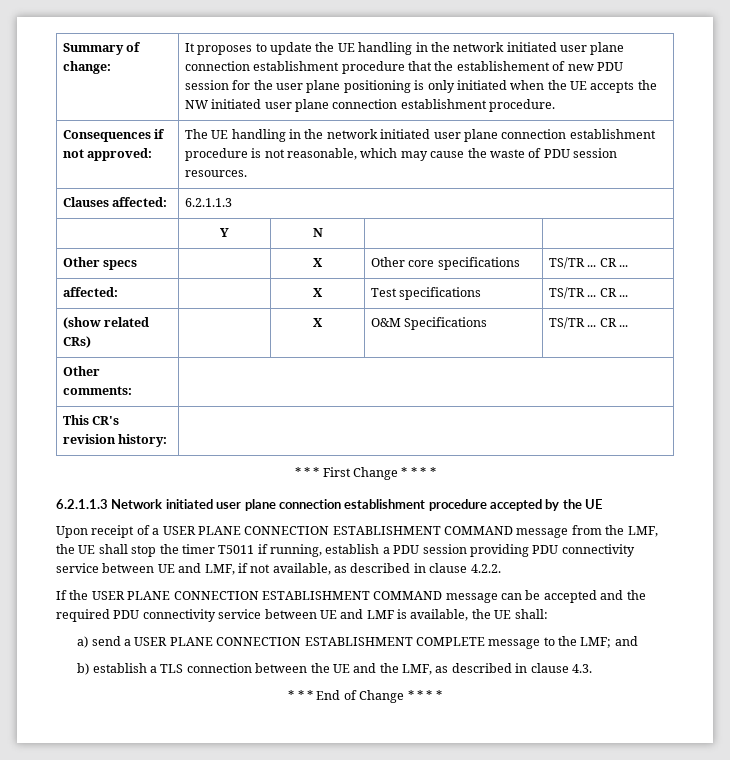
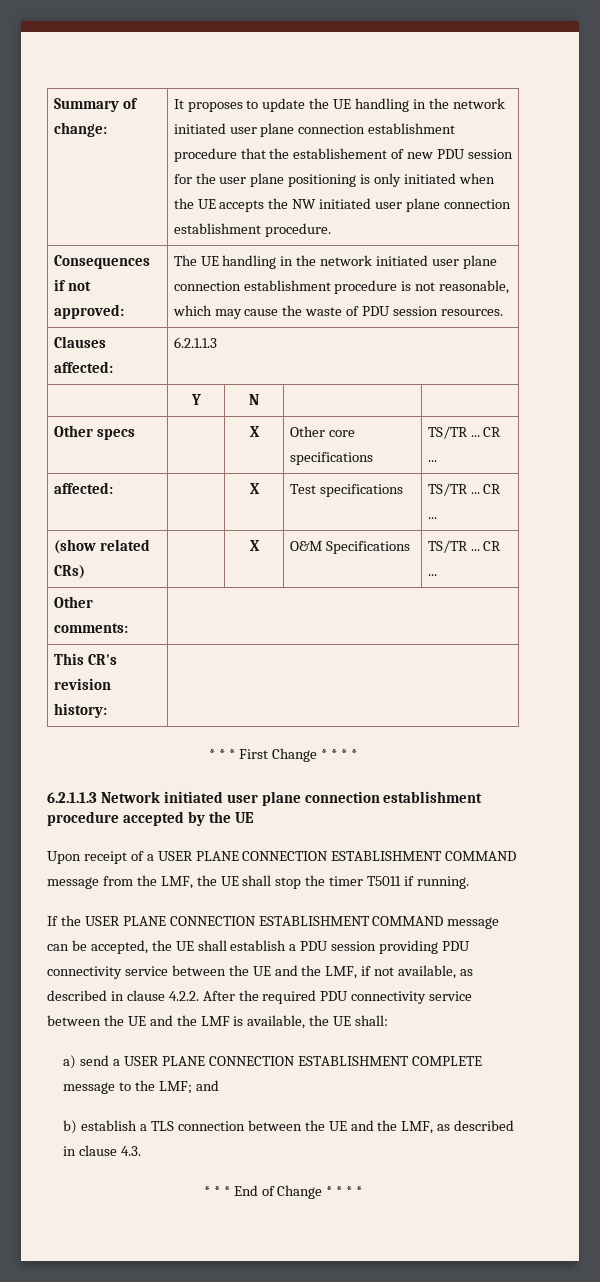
[270,544,635,557] [56,563,501,575] running, establish a PDU session providing PDU connectivity service between UE and LMF, if not available, as described in clause 4.2.2. -> [416,876,469,889] running.
[543,590,624,603] accepted and -> [90,940,471,954] [47,965,474,979] [47,990,235,1001] accepted, the UE shall establish a PDU session providing PDU connectivity service between the UE and the LMF, if not available, as described in clause 4.2.2. After
[319,609,364,619] UE and -> [103,1015,197,1026] the UE and the

